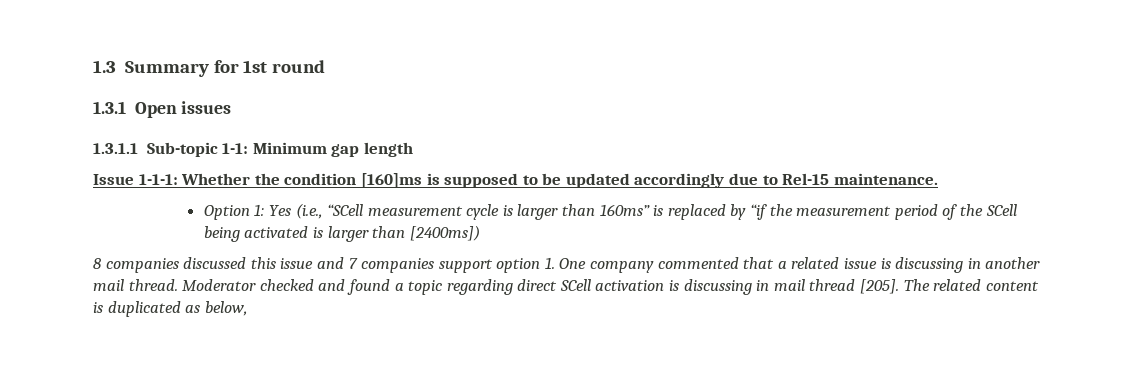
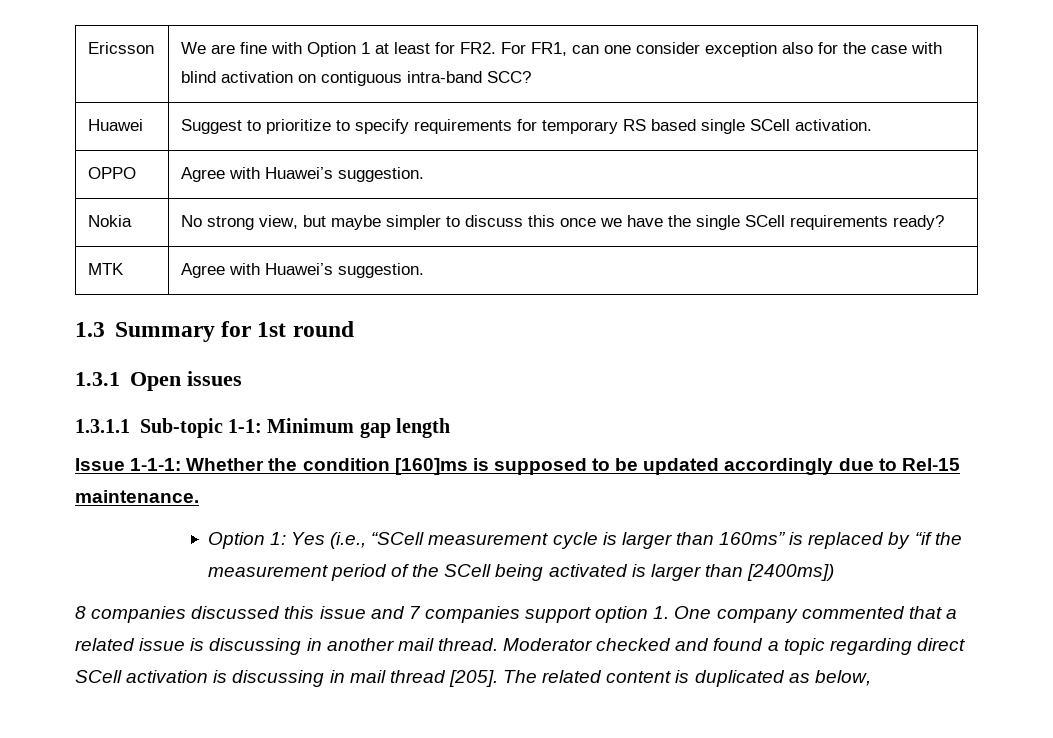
(93, 66) none -> [88,42,155,54] [181,42,943,57] [181,71,532,86] [88,119,144,131] [181,119,873,134] [88,167,137,179] [181,167,425,182] [88,215,133,227] [181,215,945,230] [88,263,125,275] [181,263,425,278] Ericsson | We are fine with Option 1 at least for FR2. For FR1, can one consider exception also for the case with blind activation on contiguous intra-band SCC? // Huawei | Suggest to prioritize to specify requirements for temporary RS based single SCell activation. // OPPO | Agree with Huawei’s suggestion. // Nokia | No strong view, but maybe simpler to discuss this once we have the single SCell requirements ready? // MTK | Agree with Huawei’s suggestion. //

